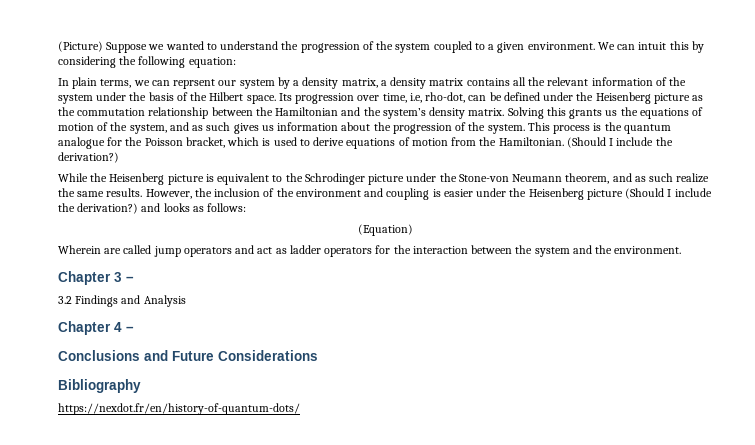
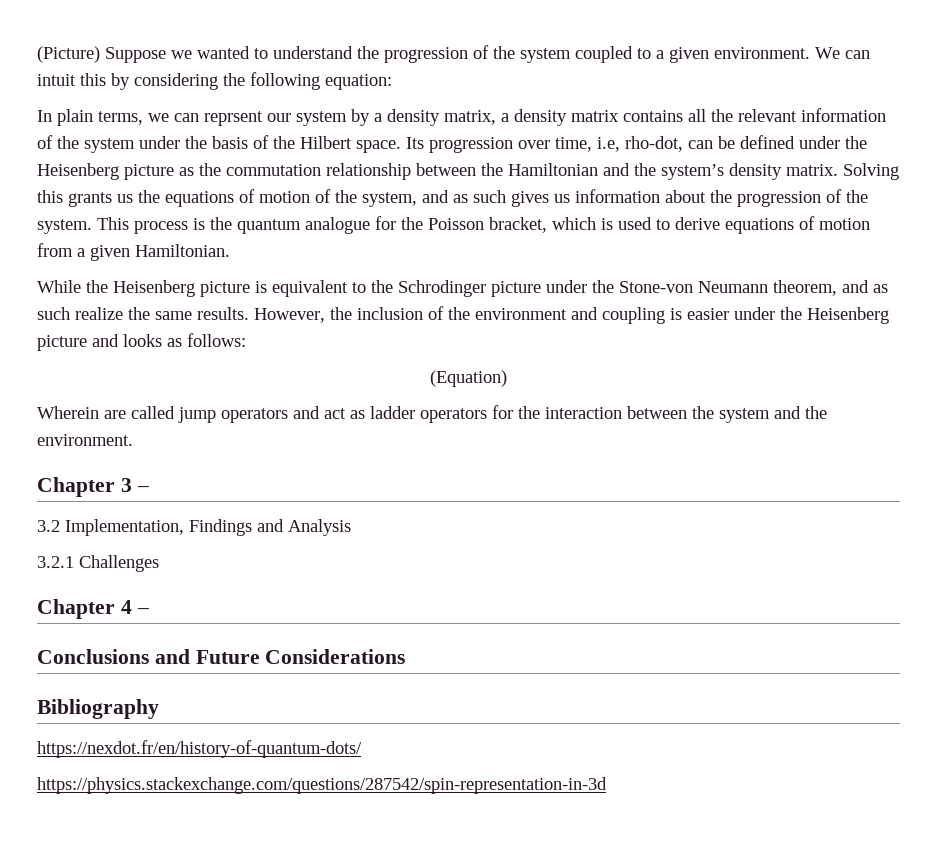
[479,137,497,146] the -> [77,245,130,261] a given
[566,137,673,148] [58,152,119,163] (Should I include the derivation?) -> (230, 250) none
[625,188,712,199] [58,203,139,214] (Should I include the derivation?) -> (87, 343) none
(72, 300) none -> [65,519,184,536] Implementation,
(186, 301) none -> [37,555,159,572] // 3.2.1 Challenges
(300, 409) none -> [37,777,607,794] // https://physics.stackexchange.com/questions/287542/spin-representation-in-3d

